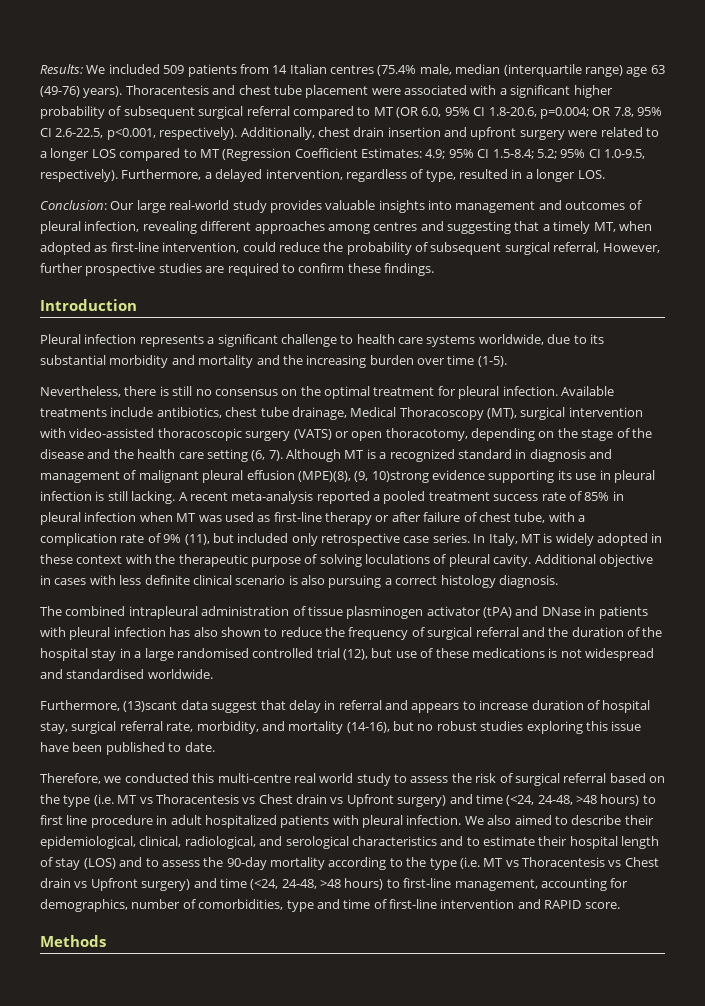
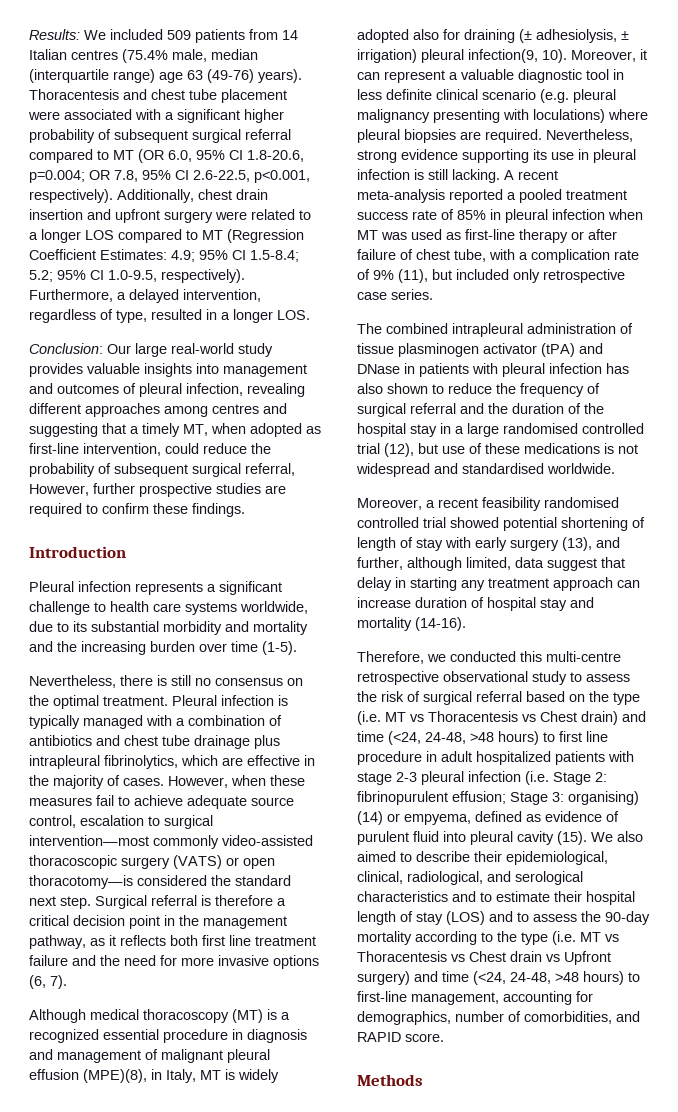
[373,386,614,399] [40,407,643,420] [40,428,66,438] treatment for pleural infection. Available treatments include antibiotics, chest tube drainage, Medical Thoracoscopy (MT), surgical intervention with -> [103,695,288,706] [29,715,282,729] [29,735,280,749] [29,755,315,769] [29,775,305,789] [29,795,294,809] [29,815,213,829] [29,835,219,849] treatment. Pleural infection is typically managed with a combination of antibiotics and chest tube drainage plus intrapleural fibrinolytics, which are effective in the majority of cases. However, when these measures fail to achieve adequate source control, escalation to surgical intervention—most commonly
[385,428,652,441] [40,449,365,462] thoracotomy, depending on the stage of the disease and the health care setting (6, 7). Although MT -> [29,875,291,889] [29,895,286,909] [29,915,287,929] [29,935,316,949] [29,955,319,969] [29,975,67,989] [29,1009,263,1023] thoracotomy—is considered the standard next step. Surgical referral is therefore a critical decision point in the management pathway, as it reflects both first line treatment failure and the need for more invasive options (6, 7). // Although medical thoracoscopy (MT)
[457,449,512,459] standard -> [103,1029,228,1043] essential procedure
[354,471,429,483] (9, 10)strong -> [151,1069,279,1083] [357,29,629,43] [357,49,647,63] [357,69,624,83] [357,89,616,103] [357,109,648,123] [357,129,633,143] [357,150,397,163] in Italy, MT is widely adopted also for draining (± adhesiolysis, ± irrigation) pleural infection(9, 10). Moreover, it can represent a valuable diagnostic tool in less definite clinical scenario (e.g. pleural malignancy presenting with loculations) where pleural biopsies are required. Nevertheless, strong
[473,533,663,546] [40,554,653,567] [40,575,558,588] In Italy, MT is widely adopted in these context with the therapeutic purpose of solving loculations of pleural cavity. Additional objective in cases with less definite clinical scenario is also pursuing a correct histology diagnosis. -> (433, 294) none
[40,700,178,712] Furthermore, (13)scant -> [357,497,619,511] [357,517,645,531] [357,537,620,551] [357,557,511,571] Moreover, a recent feasibility randomised controlled trial showed potential shortening of length of stay with early surgery (13), and further, although limited,
[338,700,651,713] [40,721,642,734] [40,742,215,755] referral and appears to increase duration of hospital stay, surgical referral rate, morbidity, and mortality (14-16), but no robust studies exploring this issue have been published to date. -> [410,577,640,591] [357,597,594,611] [357,617,466,631] starting any treatment approach can increase duration of hospital stay and mortality (14-16).
[293,773,354,783] real world -> [357,671,528,685] retrospective observational
[296,794,447,807] drain vs Upfront surgery) -> [581,711,618,725] drain)
[362,815,462,828] pleural infection. -> [357,771,607,785] [357,791,639,805] [357,811,619,825] [357,831,587,845] stage 2-3 pleural infection (i.e. Stage 2: fibrinopurulent effusion; Stage 3: organising) (14) or empyema, defined as evidence of purulent fluid into pleural cavity (15).
[286,899,515,912] type and time of first-line intervention -> (612, 1017) none

